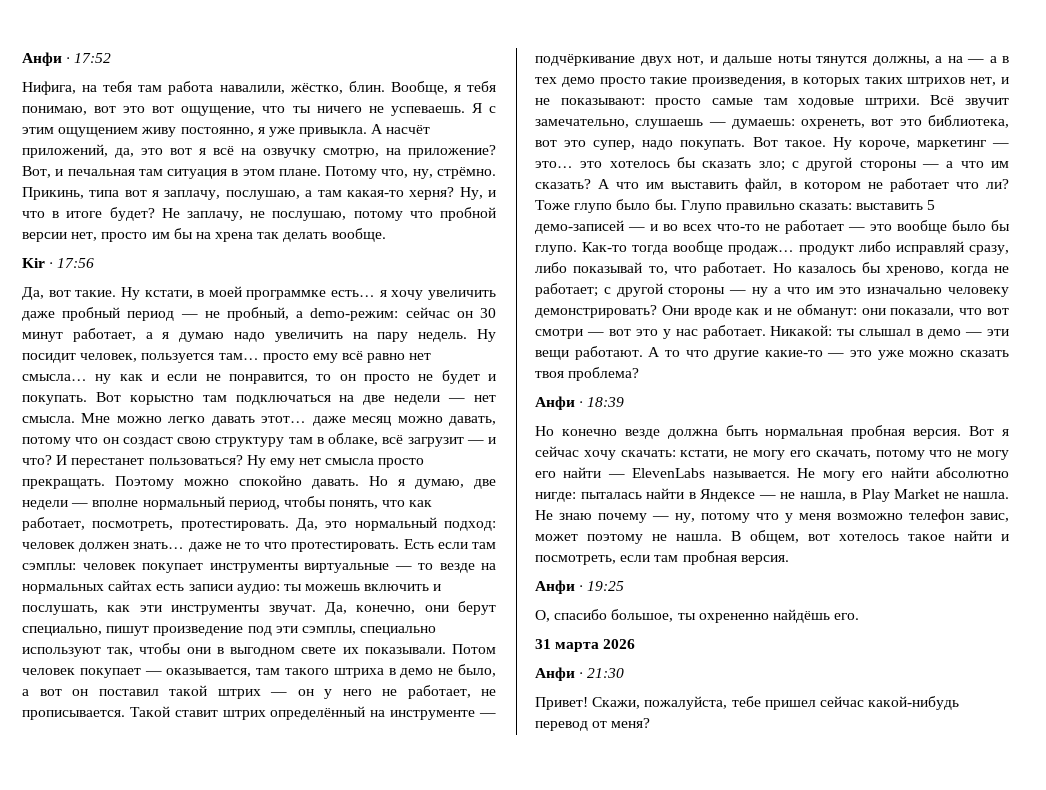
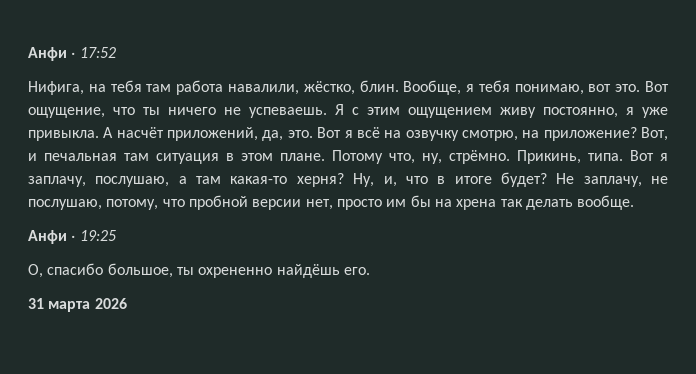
[123,106,175,113] это вот -> [615,81,670,92] это. Вот
[141,148,192,155] это вот -> [287,127,342,138] это. Вот
[89,190,147,197] типа вот -> [588,150,654,161] типа. Вот
[488,190,497,197] и -> [383,176,397,187] и,
[353,211,403,221] потому -> [106,199,159,210] потому,
[22,258,95,268] [22,286,496,300] [22,307,496,321] [22,328,497,342] [22,351,432,363] [22,370,496,384] [22,392,497,405] [22,413,497,426] [22,433,496,447] [22,455,425,468] [22,475,496,489] [22,496,433,510] [22,517,496,531] [22,539,496,552] [22,563,496,573] [22,580,442,594] [22,601,496,615] [22,626,437,636] [22,643,496,657] [22,664,497,678] [22,685,496,699] [22,706,496,720] [535,54,1009,66] [535,77,1009,87] [535,95,1009,108] [535,115,1009,129] [535,137,1009,150] [535,157,1009,171] [535,178,1009,192] [535,199,936,213] [535,220,1010,234] [535,241,1009,255] [535,262,1009,276] [535,283,1009,297] [535,304,1010,318] [535,325,1009,339] [535,346,1009,360] [535,367,640,381] [535,396,625,410] [535,425,1010,439] [535,446,1009,460] [535,467,1009,481] [535,488,1009,502] [535,509,1009,523] [535,530,1009,544] [535,551,789,565] // Kir · 17:56 // Да, вот такие. Ну кстати, в моей программке есть… я хочу увеличить даже пробный период — не пробный, а demo-режим: сейчас он 30 минут работает, а я думаю надо увеличить на пару недель. Ну посидит человек, пользуется там… просто ему всё равно нет смысла… ну как и если не понравится, то он просто не будет и покупать. Вот корыстно там подключаться на две недели — нет смысла. Мне можно легко давать этот… даже месяц можно давать, потому что он создаст свою структуру там в облаке, всё загрузит — и что? И перестанет пользоваться? Ну ему нет смысла просто прекращать. Поэтому можно спокойно давать. Но я думаю, две недели — вполне нормальный период, чтобы понять, что как работает, посмотреть, протестировать. Да, это нормальный подход: человек должен знать… даже не то что протестировать. Есть если там сэмплы: человек покупает инструменты виртуальные — то везде на нормальных сайтах есть записи аудио: ты можешь включить и послушать, как эти инструменты звучат. Да, конечно, они берут специально, пишут произведение под эти сэмплы, специально используют так, чтобы они в выгодном свете их показывали. Потом человек покупает — оказывается, там такого штриха в демо не было, а вот он поставил такой штрих — он у него не работает, не прописывается. Такой ставит штрих определённый на инструменте — подчёркивание двух нот, и дальше ноты тянутся должны, а на — а в тех демо просто такие произведения, в которых таких штрихов нет, и не показывают: просто самые там ходовые штрихи. Всё звучит замечательно, слушаешь — думаешь: охренеть, вот это библиотека, вот это супер, надо покупать. Вот такое. Ну короче, маркетинг — это… это хотелось бы сказать зло; с другой стороны — а что им сказать? А что им выставить файл, в котором не работает что ли? Тоже глупо было бы. Глупо правильно сказать: выставить 5 демо-записей — и во всех что-то не работает — это вообще было бы глупо. Как-то тогда вообще продаж… продукт либо исправляй сразу, либо показывай то, что работает. Но казалось бы хреново, когда не работает; с другой стороны — ну а что им это изначально человеку демонстрировать? Они вроде как и не обманут: они показали, что вот смотри — вот это у нас работает. Никакой: ты слышал в демо — эти вещи работают. А то что другие какие-то — это уже можно сказать твоя проблема? // Анфи · 18:39 // Но конечно везде должна быть нормальная пробная версия. Вот я сейчас хочу скачать: кстати, не могу его скачать, потому что не могу его найти — ElevenLabs называется. Не могу его найти абсолютно нигде: пыталась найти в Яндексе — не нашла, в Play Market не нашла. Не знаю почему — ну, потому что у меня возможно телефон завис, может поэтому не нашла. В общем, вот хотелось такое найти и посмотреть, если там пробная версия. -> (635, 202) none
[535,667,625,681] [535,696,960,710] [535,718,651,731] // Анфи · 21:30 // Привет! Скажи, пожалуйста, тебе пришел сейчас какой-нибудь перевод от меня? -> (127, 303) none

